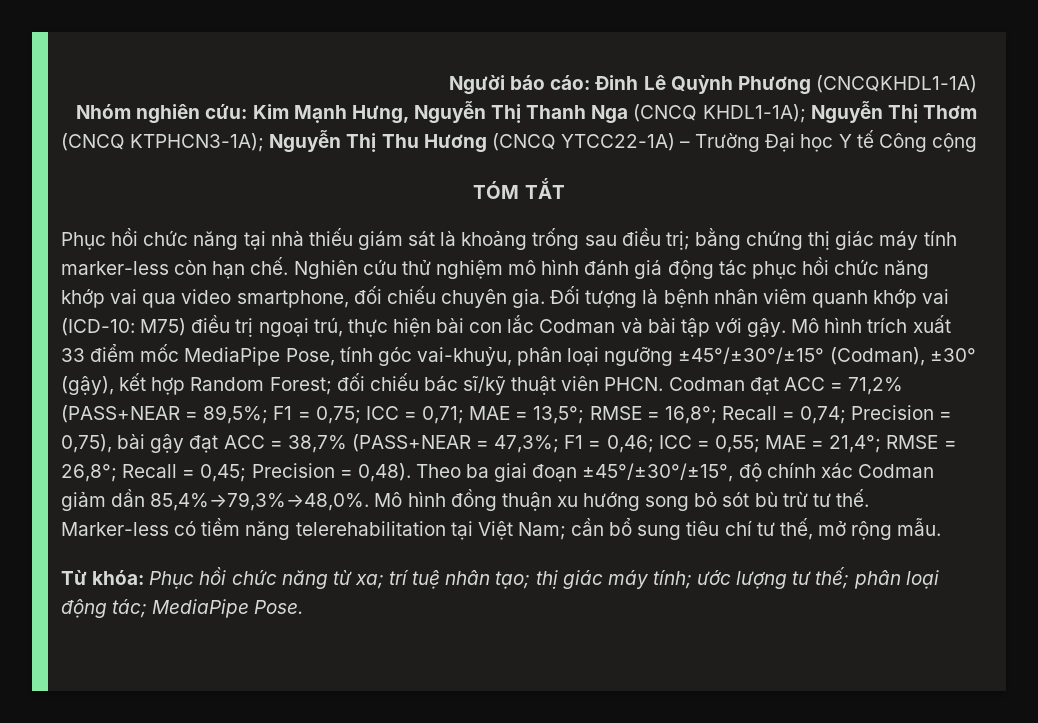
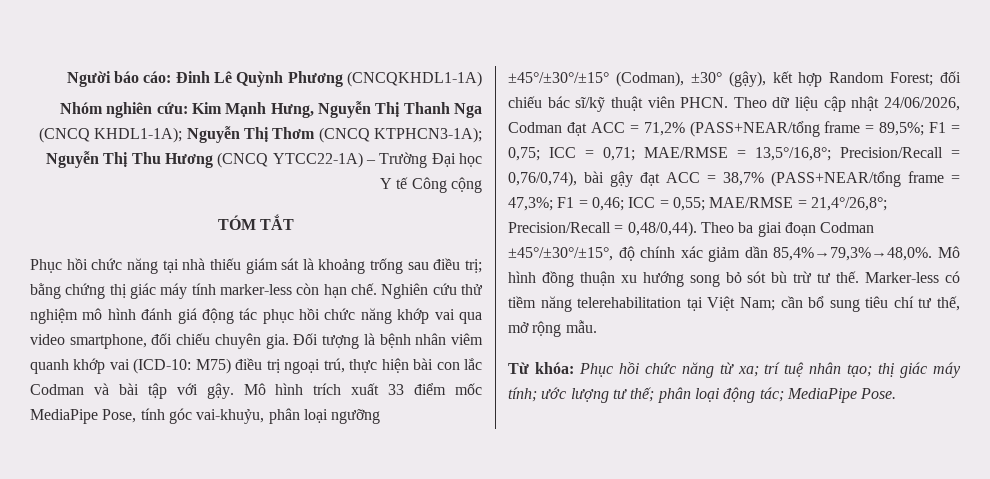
(664, 384) none -> [733,96,960,112] Theo dữ liệu cập nhật 24/06/2026,
[61,405,180,423] (PASS+NEAR -> [689,121,861,137] (PASS+NEAR/tổng frame
[469,405,953,424] [61,434,112,453] MAE = 13,5°; RMSE = 16,8°; Recall = 0,74; Precision = 0,75), -> [644,147,960,161] [508,171,577,187] MAE/RMSE = 13,5°/16,8°; Precision/Recall = 0,76/0,74),
[351,434,471,452] (PASS+NEAR -> [771,171,944,187] (PASS+NEAR/tổng frame
[765,435,957,453] [61,463,411,482] MAE = 21,4°; RMSE = 26,8°; Recall = 0,45; Precision = 0,48). -> [709,197,887,211] [508,221,697,237] MAE/RMSE = 21,4°/26,8°; Precision/Recall = 0,48/0,44).
(578, 473) none -> [820,222,875,233] Codman
[857,464,934,478] Codman -> (703, 252) none

